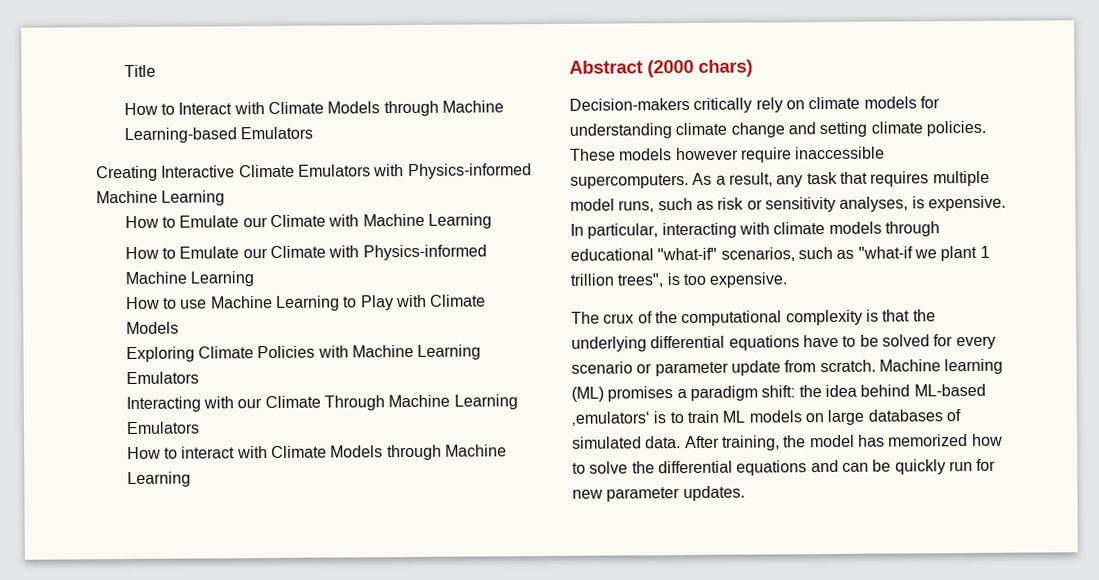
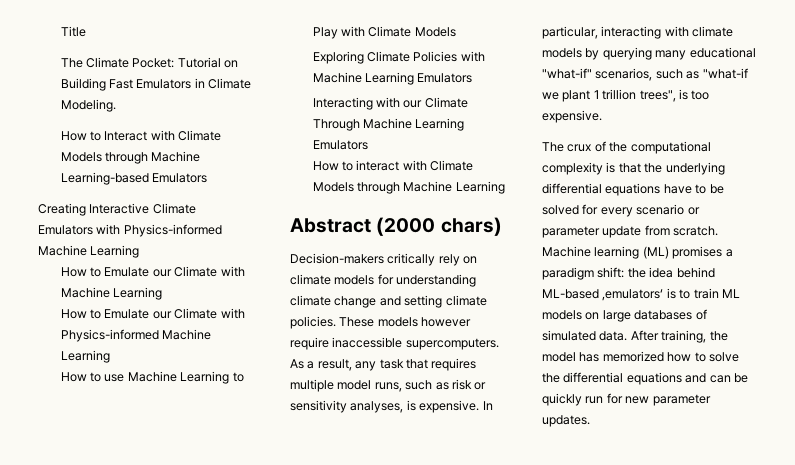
(156, 71) none -> [60,57,239,68] [60,78,252,91] [60,99,116,112] // The Climate Pocket: Tutorial on Building Fast Emulators in Climate Modeling.
[884,221,940,237] through -> [585,47,687,60] by querying many

